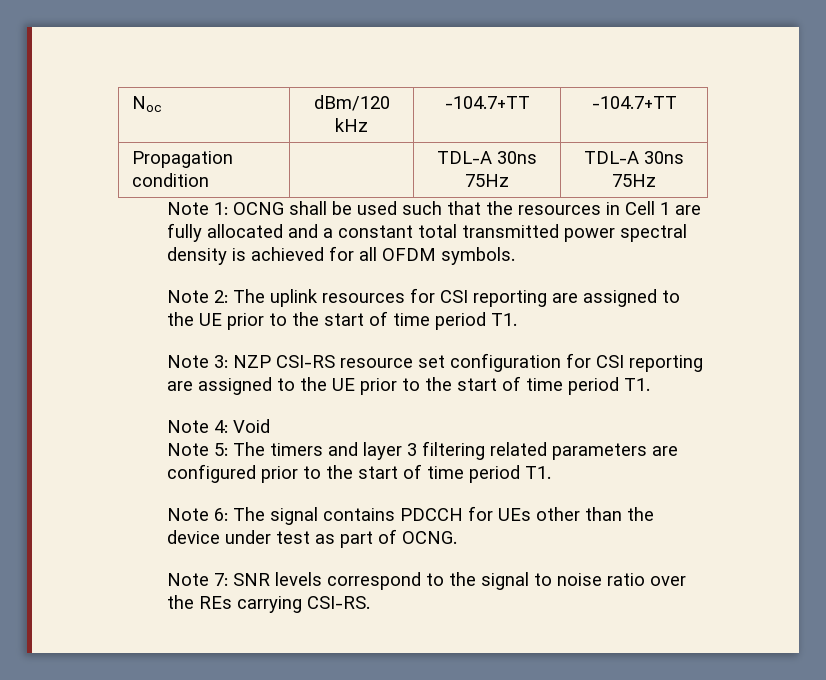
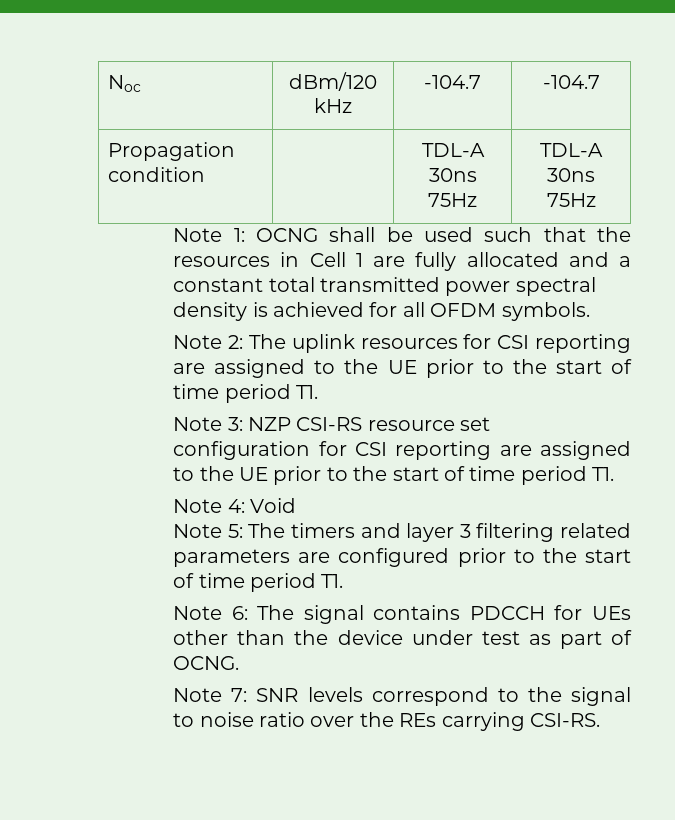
[444,96,530,109] [591,96,677,109] -104.7+TT | -104.7+TT -> [424,75,481,89] [542,75,600,89] -104.7 | -104.7

